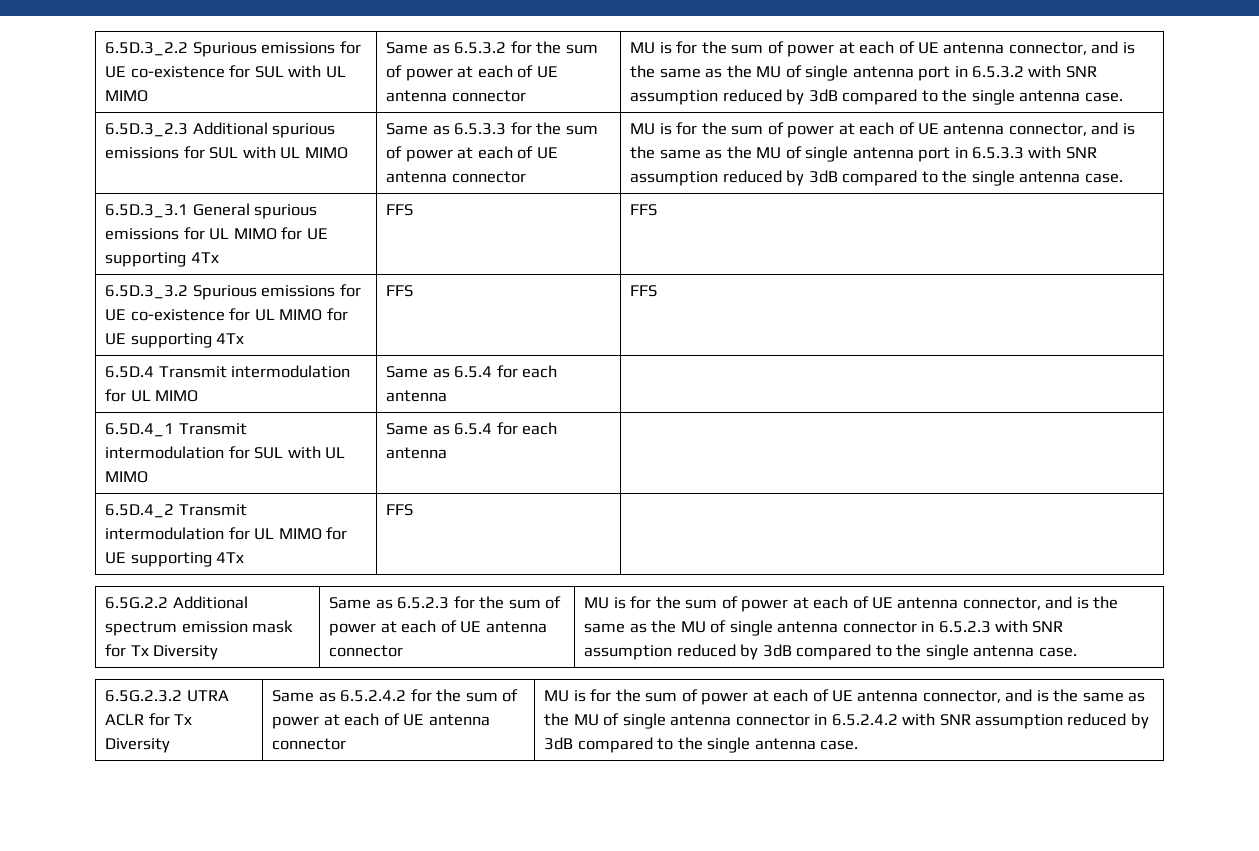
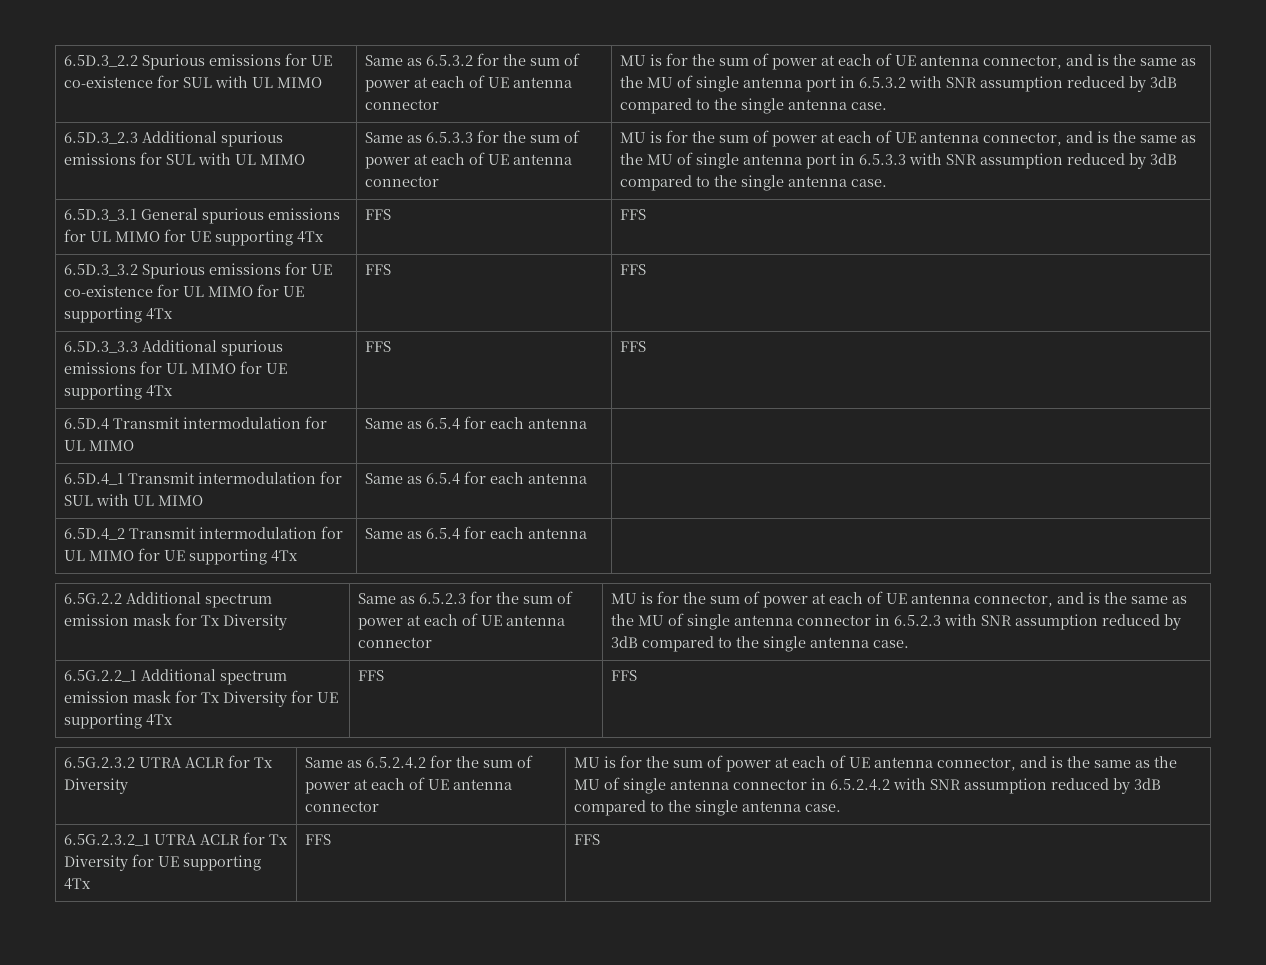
(658, 291) none -> [64,340,284,356] [64,361,288,374] [64,384,174,400] [365,341,392,352] [620,341,647,352] // 6.5D.3_3.3 Additional spurious emissions for UL MIMO for UE supporting 4Tx | FFS | FFS
[386,504,414,516] FFS -> [365,526,588,540] Same as 6.5.4 for each antenna
(1077, 652) none -> [64,669,288,685] [64,690,339,707] [64,713,174,729] [358,670,385,681] [611,670,638,681] // 6.5G.2.2_1 Additional spectrum emission mask for Tx Diversity for UE supporting 4Tx | FFS | FFS
(859, 745) none -> [64,832,289,846] [64,854,262,871] [64,878,92,890] [305,834,332,845] [574,834,601,845] // 6.5G.2.3.2_1 UTRA ACLR for Tx Diversity for UE supporting 4Tx | FFS | FFS

